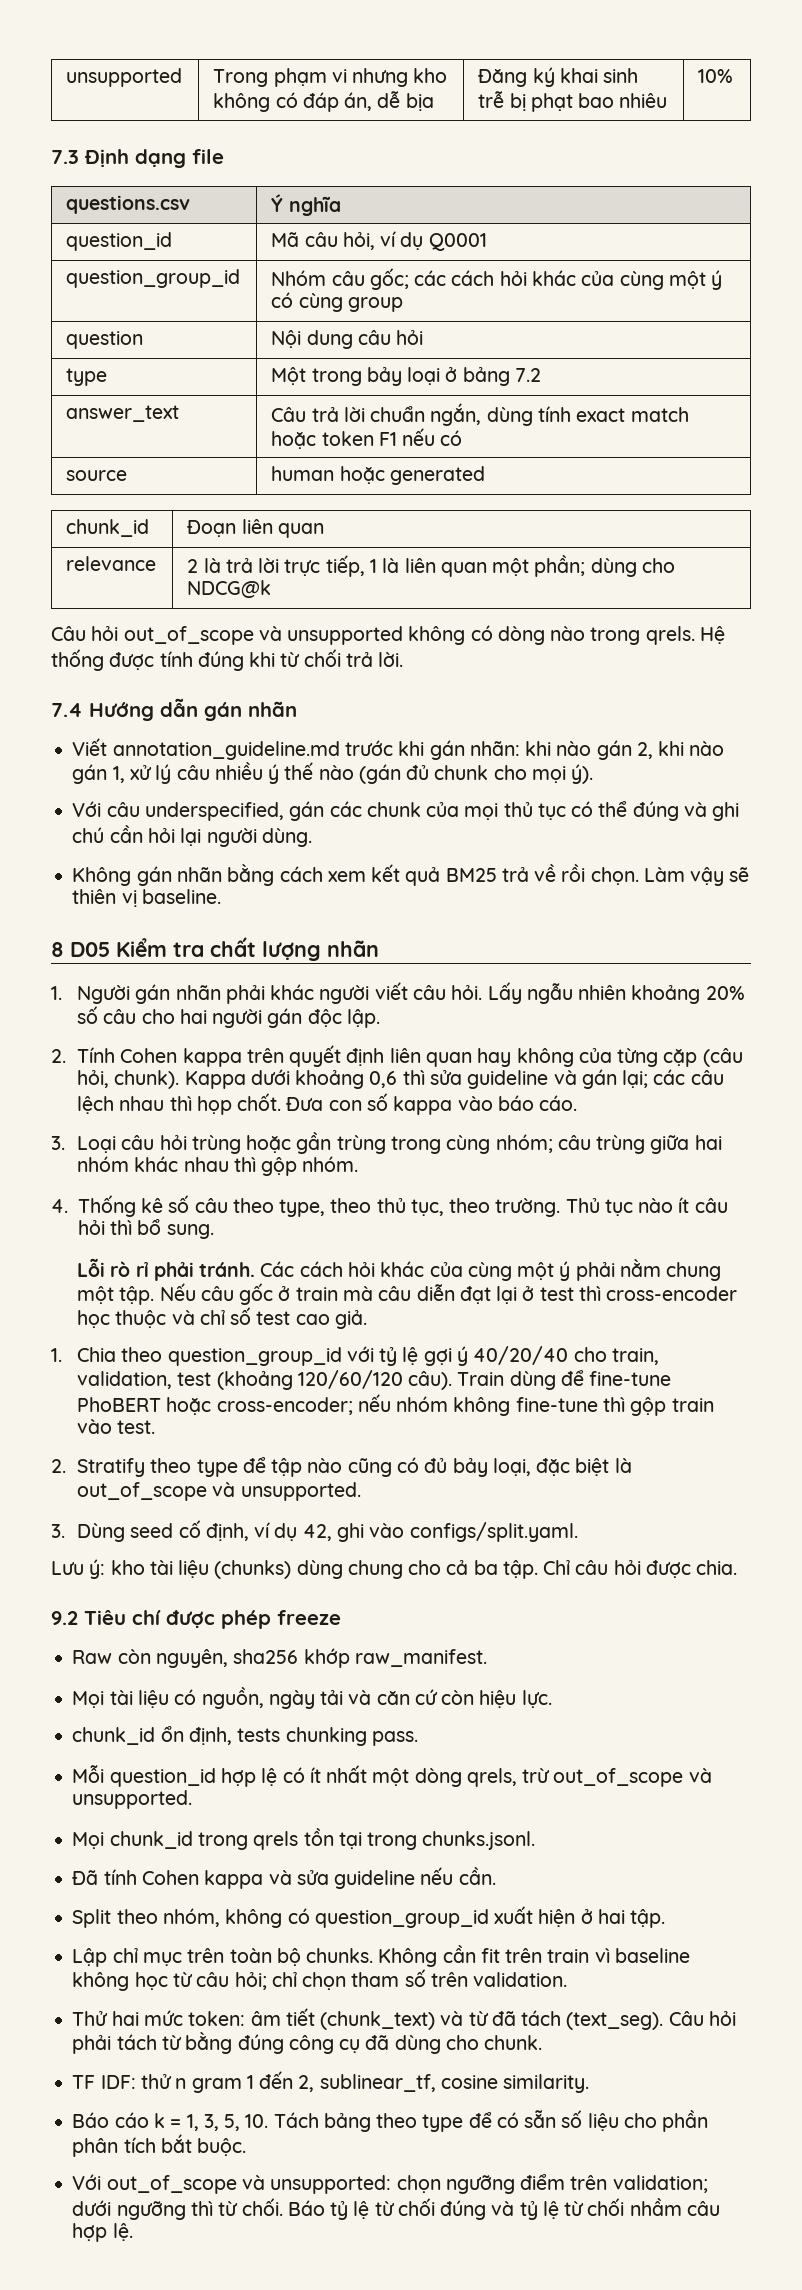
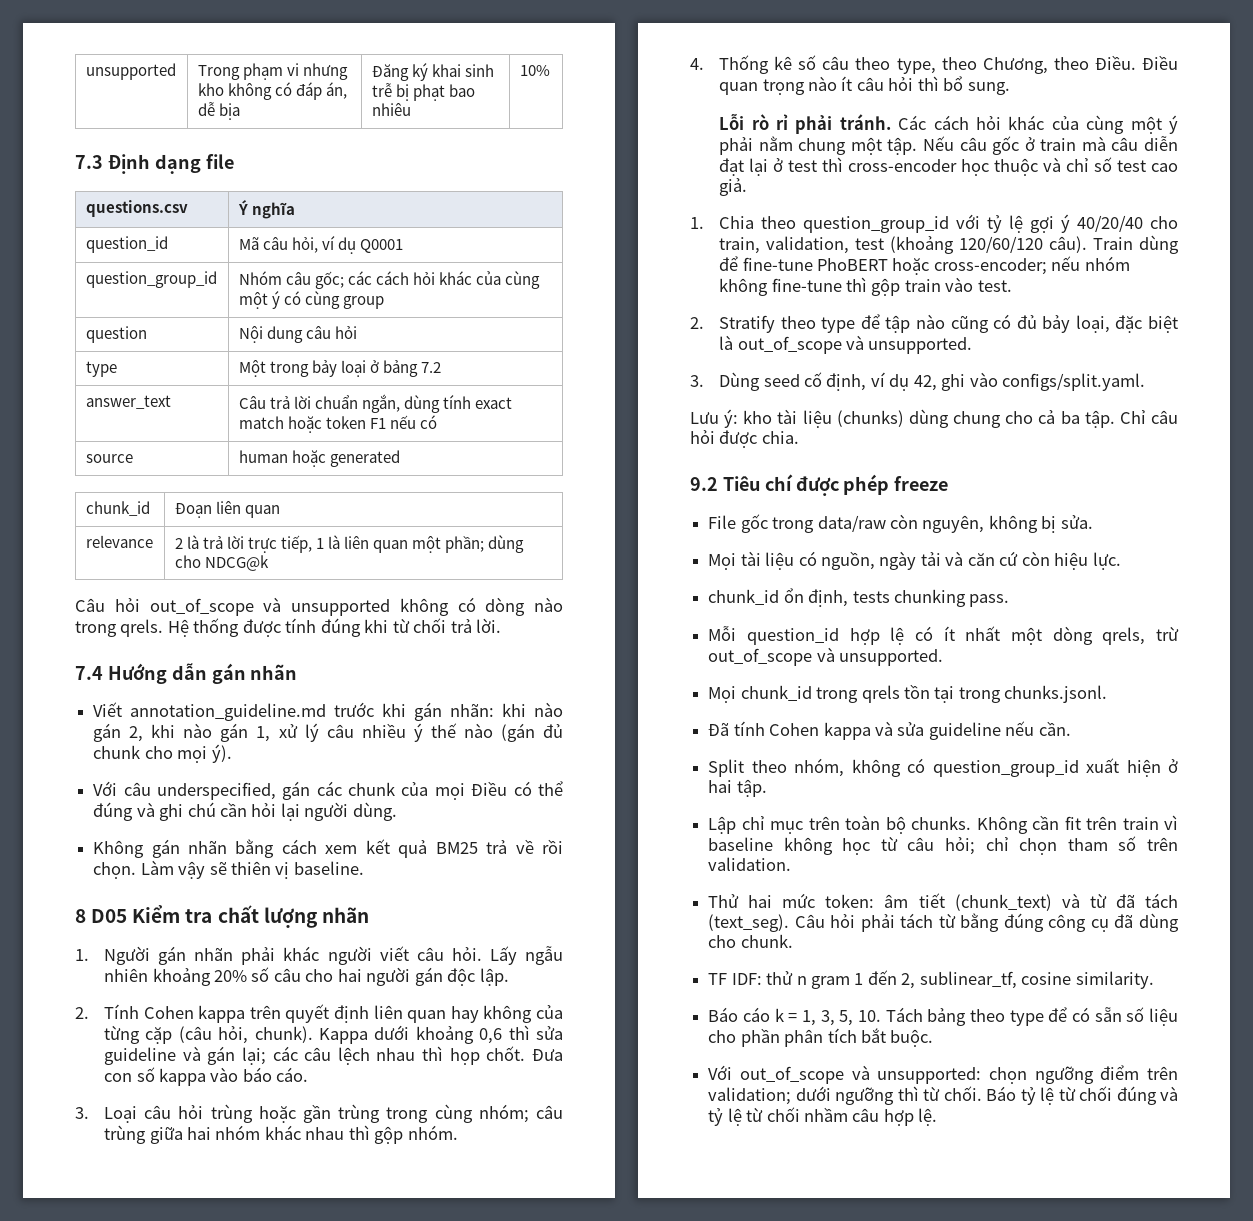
[503,802,566,820] thủ tục -> [471,781,508,796] Điều
[376,1198,633,1217] thủ tục, theo trường. Thủ tục -> [982,55,1178,74] [719,79,805,95] Chương, theo Điều. Điều quan trọng
[72,1648,487,1668] Raw còn nguyên, sha256 khớp raw_manifest. -> [708,514,1093,533] File gốc trong data/raw còn nguyên, không bị sửa.

